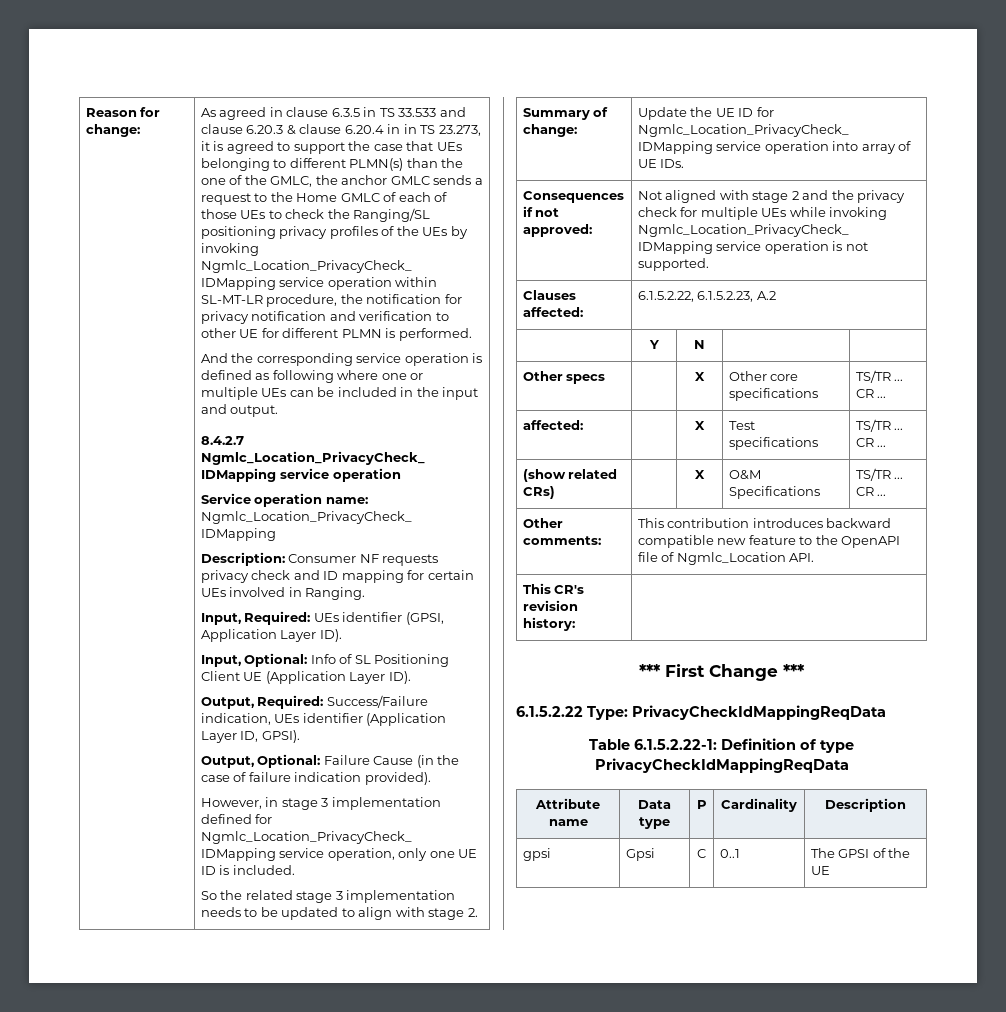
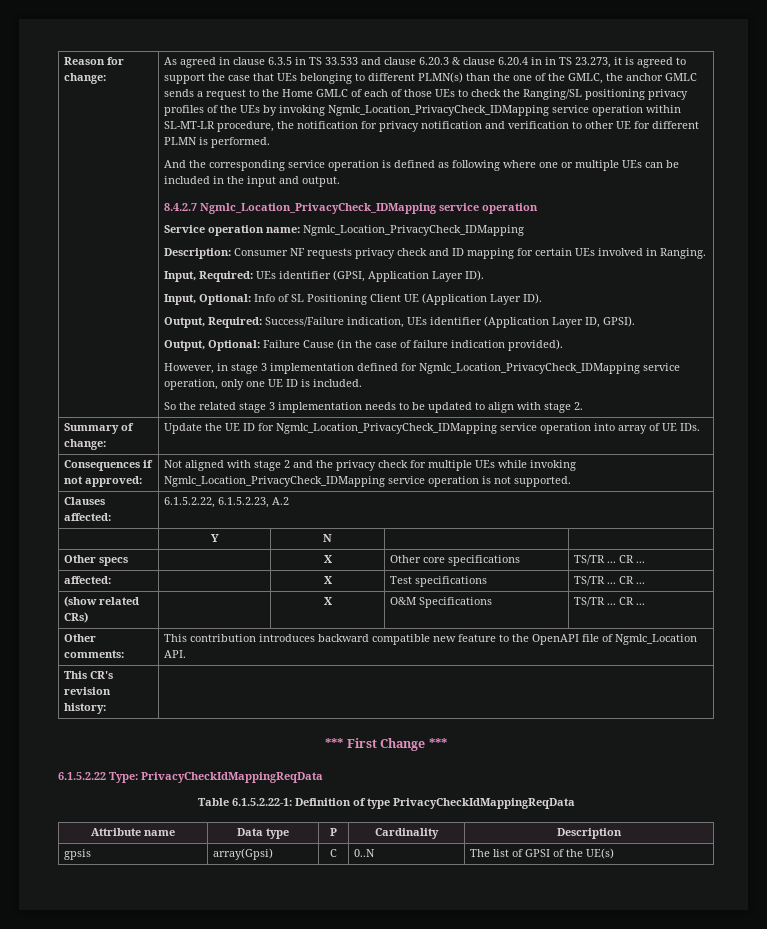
[522,848,551,861] [625,848,655,861] gpsi | Gpsi -> [63,849,91,860] [212,848,273,860] gpsis | array(Gpsi)
[719,849,740,858] 0..1 -> [353,849,375,857] 0..N
(835, 853) none -> [492,849,523,857] list of
[810,866,830,875] UE -> [585,848,614,859] UE(s)

